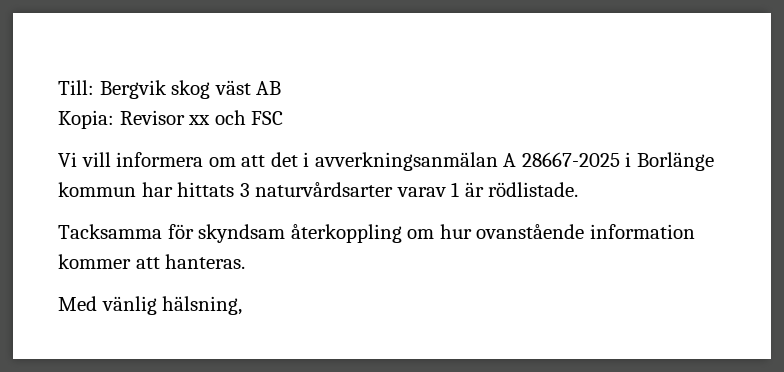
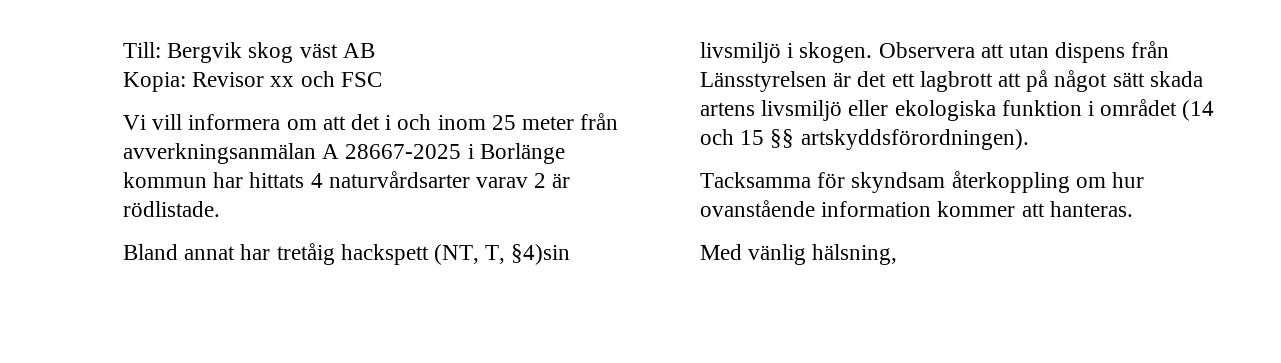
(310, 159) none -> [397,113,619,130] och inom 25 meter från
[239,183,250,197] 3 -> [310,173,323,188] 4
[451,182,460,197] 1 -> [534,173,547,188] 2
(579, 189) none -> [123,243,571,265] [700,41,1170,63] [700,70,1203,92] [700,99,1215,121] [700,129,1029,150] // Bland annat har tretåig hackspett (NT, T, §4)sin livsmiljö i skogen. Observera att utan dispens från Länsstyrelsen är det ett lagbrott att på något sätt skada artens livsmiljö eller ekologiska funktion i området (14 och 15 §§ artskyddsförordningen).

